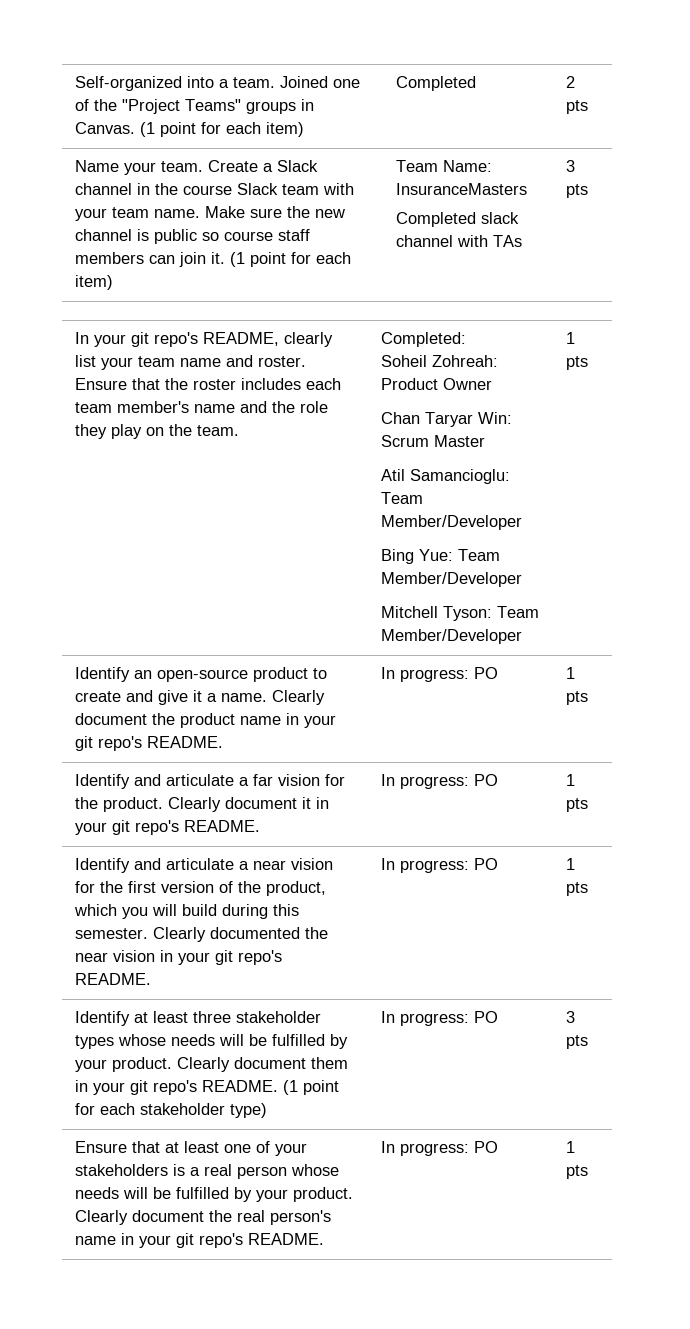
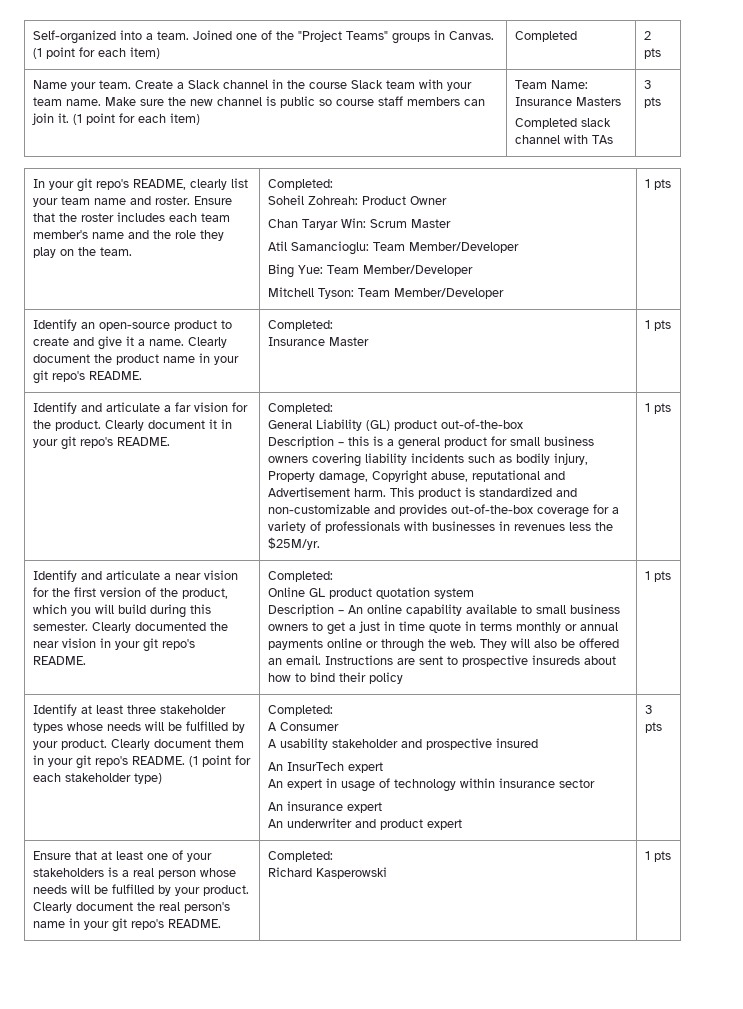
[396,183,528,195] InsuranceMasters -> [515,97,622,106] Insurance Masters
[381,667,499,682] In progress: PO -> [268,320,334,331] [268,337,370,346] Completed: // Insurance Master
[381,774,499,789] In progress: PO -> [268,403,334,414] [268,419,524,431] [268,436,595,450] [268,453,589,467] [268,470,566,484] [268,487,578,499] [268,504,620,518] [268,521,614,533] [268,537,321,550] Completed: // General Liability (GL) product out-of-the-box // Description – this is a general product for small business owners covering liability incidents such as bodily injury, Property damage, Copyright abuse, reputational and Advertisement harm. This product is standardized and non-customizable and provides out-of-the-box coverage for a variety of professionals with businesses in revenues less the $25M/yr.
[381,858,499,873] In progress: PO -> [268,571,334,582] [268,587,475,599] [268,604,621,616] [268,621,619,635] [268,638,620,652] [268,655,617,667] [268,672,404,684] Completed: // Online GL product quotation system // Description – An online capability available to small business owners to get a just in time quote in terms monthly or annual payments online or through the web. They will also be offered an email. Instructions are sent to prospective insureds about how to bind their policy
[381,1011,499,1026] In progress: PO -> [268,705,334,716] [268,722,340,731] [268,738,539,750] [268,762,384,773] [268,778,596,792] [268,801,383,813] [268,818,463,830] Completed: // A Consumer // A usability stakeholder and prospective insured // An InsurTech expert // An expert in usage of technology within insurance sector // An insurance expert // An underwriter and product expert
[381,1141,499,1156] In progress: PO -> [268,851,334,862] [268,867,388,879] Completed: // Richard Kasperowski

